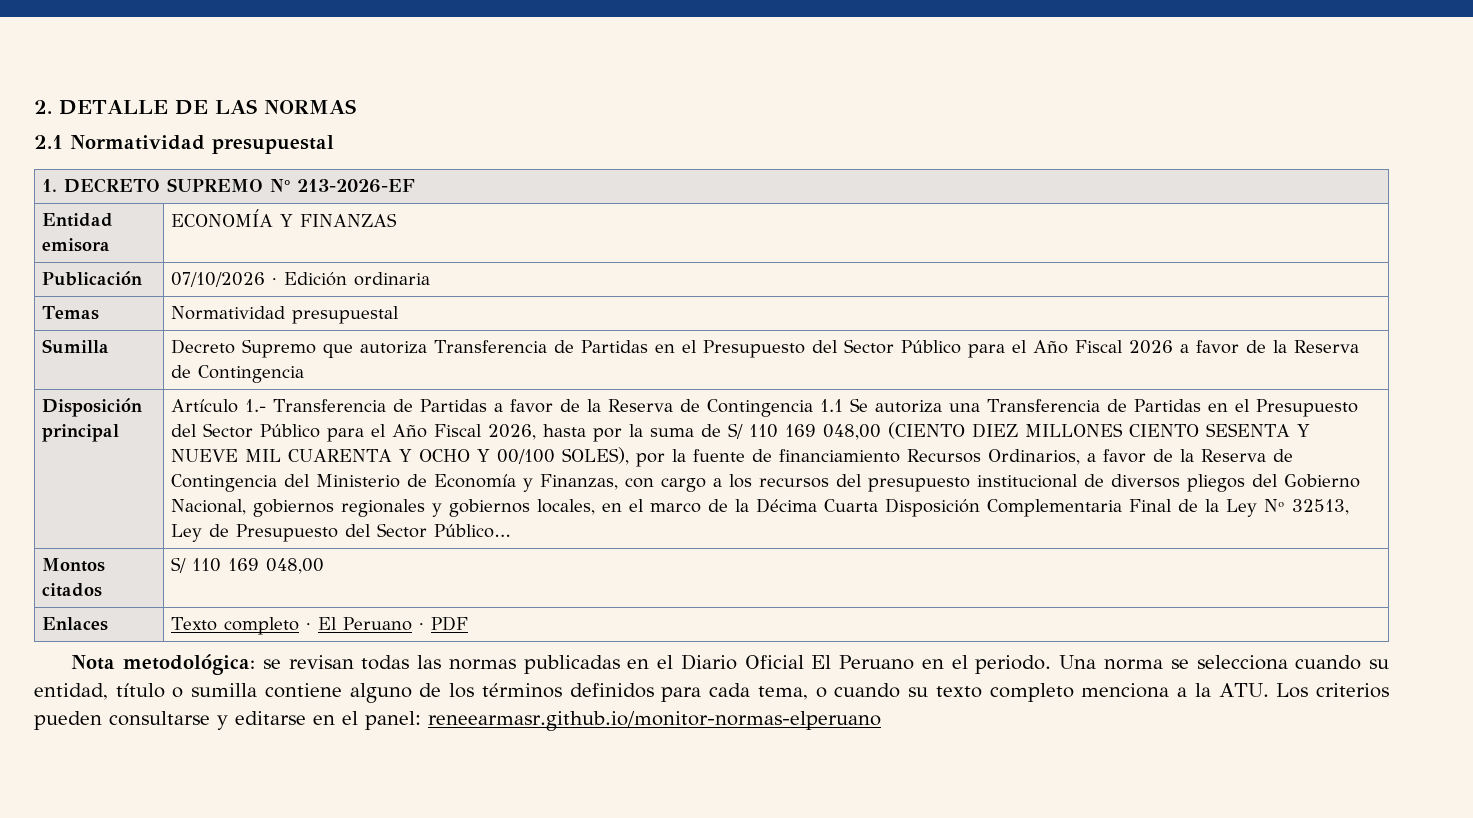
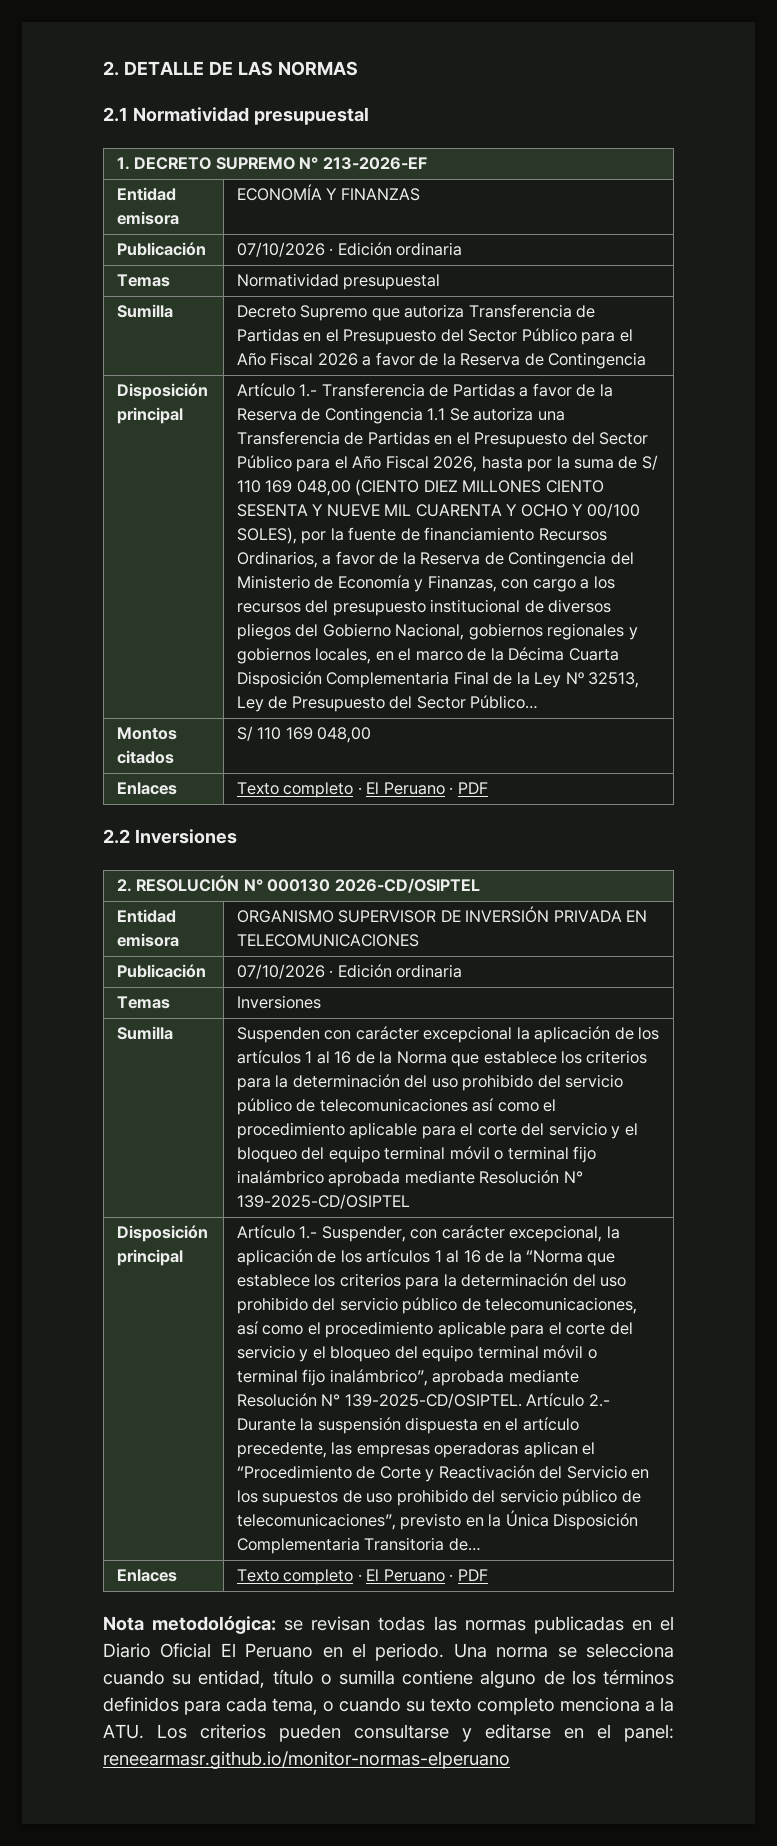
(469, 623) none -> [103,829,237,844] [116,875,480,893] [116,909,176,923] [116,933,179,947] [236,906,648,923] [236,934,419,947] [116,964,206,978] [236,964,463,979] [116,996,170,1009] [236,995,321,1009] [116,1026,173,1040] [236,1026,660,1043] [236,1050,648,1067] [236,1074,624,1091] [236,1098,557,1115] [236,1122,638,1139] [236,1146,597,1163] [236,1170,583,1187] [236,1194,410,1209] [116,1225,208,1242] [116,1249,183,1266] [236,1225,620,1242] [236,1249,616,1266] [236,1273,627,1290] [236,1297,638,1314] [236,1321,633,1338] [236,1345,597,1362] [236,1369,579,1386] [236,1393,610,1408] [236,1417,579,1434] [236,1441,596,1458] [236,1465,650,1482] [236,1489,641,1506] [236,1510,639,1530] [236,1537,481,1554] [116,1569,177,1582] [236,1569,488,1585] // 2.2 Inversiones // 2. RESOLUCIÓN N° 000130 2026-CD/OSIPTEL // Entidad emisora | ORGANISMO SUPERVISOR DE INVERSIÓN PRIVADA EN TELECOMUNICACIONES // Publicación | 07/10/2026 · Edición ordinaria // Temas | Inversiones // Sumilla | Suspenden con carácter excepcional la aplicación de los artículos 1 al 16 de la Norma que establece los criterios para la determinación del uso prohibido del servicio público de telecomunicaciones así como el procedimiento aplicable para el corte del servicio y el bloqueo del equipo terminal móvil o terminal fijo inalámbrico aprobada mediante Resolución N° 139-2025-CD/OSIPTEL // Disposición principal | Artículo 1.- Suspender, con carácter excepcional, la aplicación de los artículos 1 al 16 de la “Norma que establece los criterios para la determinación del uso prohibido del servicio público de telecomunicaciones, así como el procedimiento aplicable para el corte del servicio y el bloqueo del equipo terminal móvil o terminal fijo inalámbrico”, aprobada mediante Resolución N° 139-2025-CD/OSIPTEL. Artículo 2.- Durante la suspensión dispuesta en el artículo precedente, las empresas operadoras aplican el “Procedimiento de Corte y Reactivación del Servicio en los supuestos de uso prohibido del servicio público de telecomunicaciones”, previsto en la Única Disposición Complementaria Transitoria de… // Enlaces | Texto completo · El Peruano · PDF

